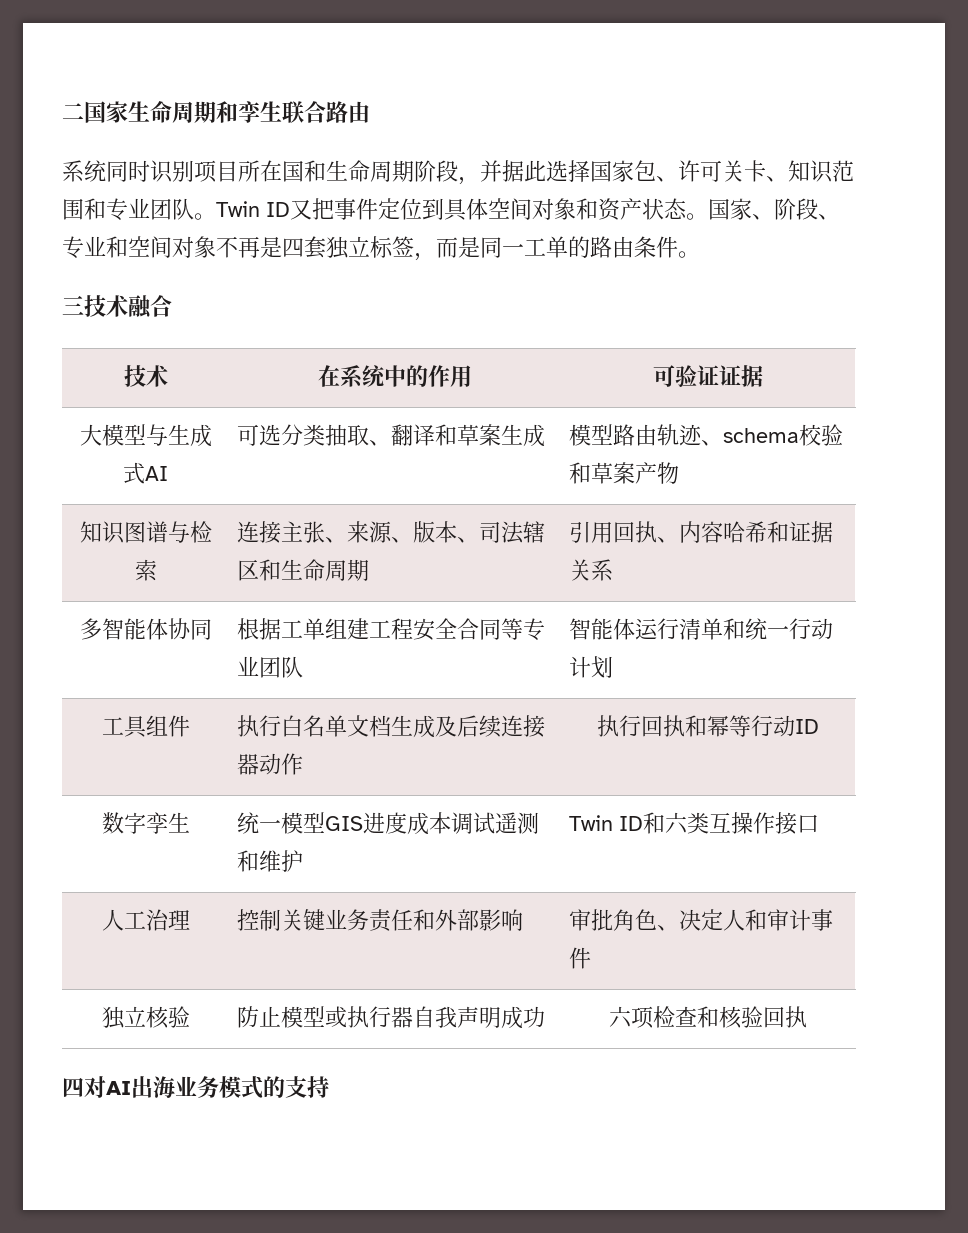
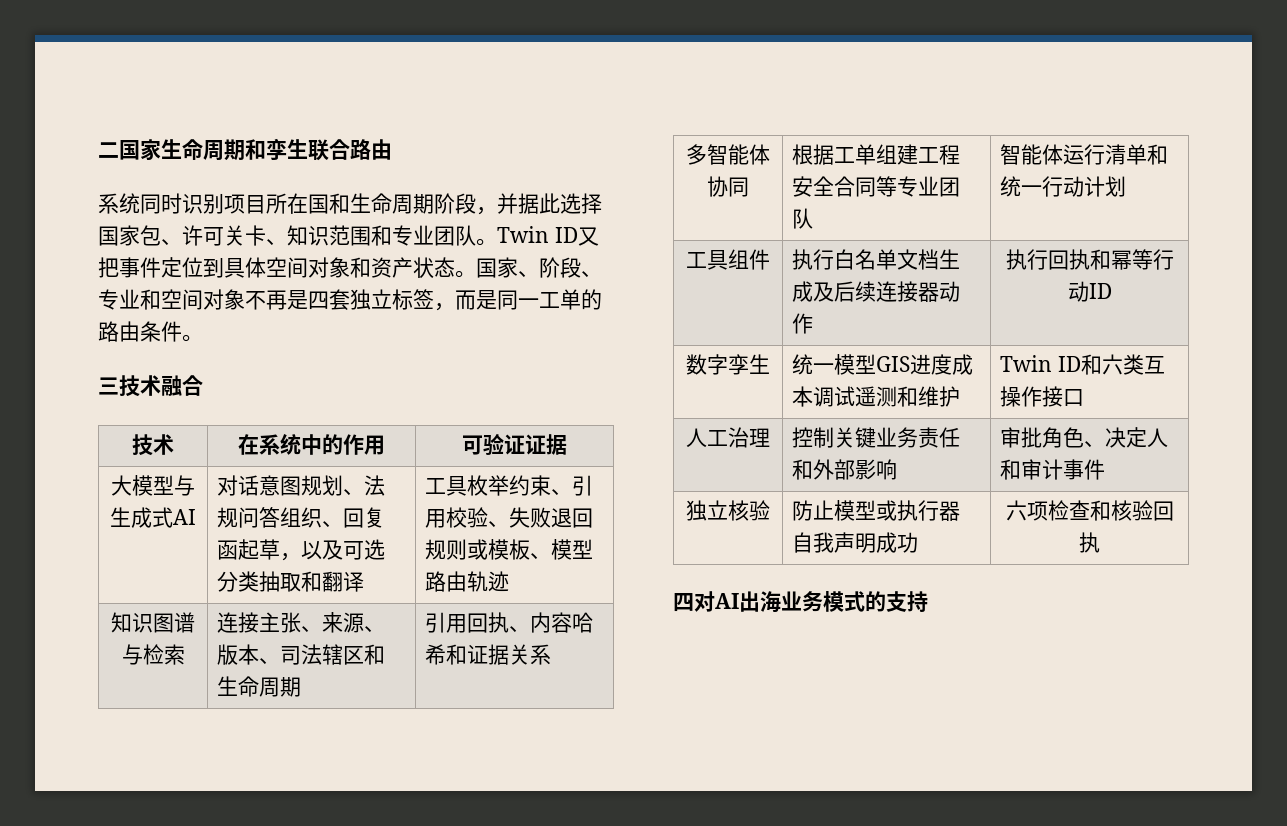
(168, 473) none -> [217,475,386,496] [217,507,386,528] [217,539,344,561] 对话意图规划、法规问答组织、回复函起草，以及
[369,440,392,446] 、 -> [301,571,323,592] 和
[435,424,546,447] [569,424,844,446] [569,462,680,484] 和草案生成 | 模型路由轨迹、schema校验和草案产物 -> [425,475,594,496] [425,507,594,528] [425,539,594,560] [425,571,510,592] | 工具枚举约束、引用校验、失败退回规则或模板、模型路由轨迹

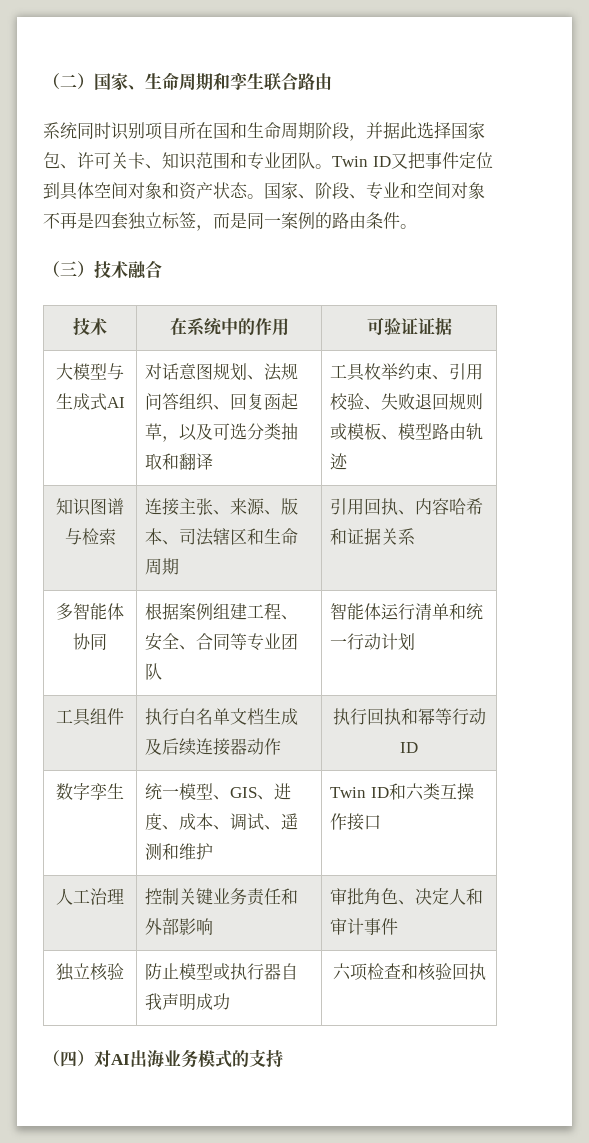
[98,139,161,160] 二国家 -> [43,73,145,90] （二）国家、
[539,289,581,310] 工单 -> [281,212,315,229] 案例
[98,377,119,395] 三 -> [43,261,94,278] （三）
[834,144,877,165] 工单 -> [179,603,214,620] 案例
[792,176,835,197] 安全 -> [281,615,299,620] [145,633,197,651] 、安全、
[876,354,974,375] [792,386,856,407] GIS进度成本调试 -> [213,783,292,800] [145,813,282,831] 、GIS、进度、成本、调试、
[673,593,694,612] 四 -> [43,1050,94,1067] （四）

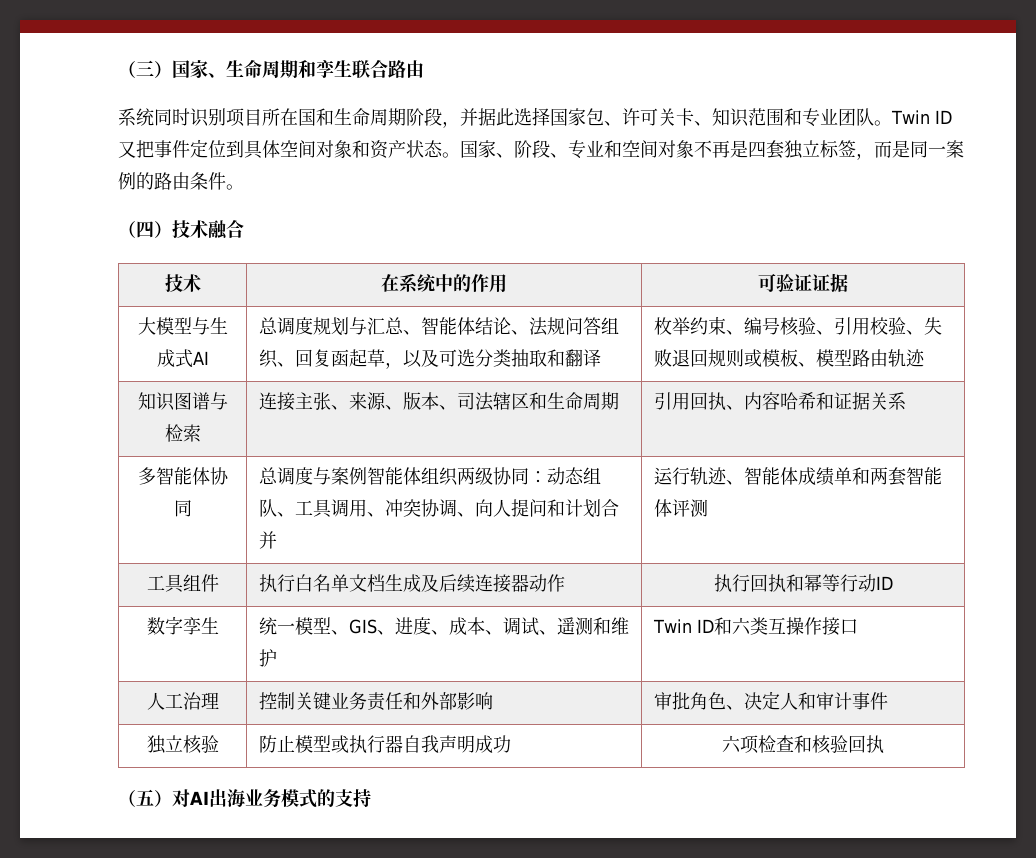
[43,73,77,90] （二 -> [118,60,154,78] （三
[60,261,77,276] 三 -> [136,221,154,238] 四
[145,363,248,381] 对话意图规划 -> [258,317,511,336] 总调度规划与汇总、智能体结论
[330,363,366,381] 工具 -> (601, 358) none
(450, 377) none -> [743,317,834,336] 编号核验、
[145,603,299,620] [145,633,299,651] [145,663,163,680] [330,603,484,620] [330,633,416,651] 根据案例组建工程、安全、合同等专业团队 | 智能体运行清单和统一行动计划 -> [258,467,601,486] [258,499,619,518] [258,531,277,549] [653,467,942,486] [653,499,708,517] 总调度与案例智能体组织两级协同：动态组队、工具调用、冲突协调、向人提问和计划合并 | 运行轨迹、智能体成绩单和两套智能体评测
[60,1051,77,1067] 四 -> [136,789,154,806] 五

